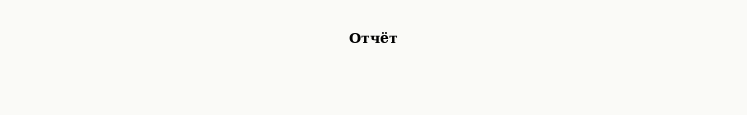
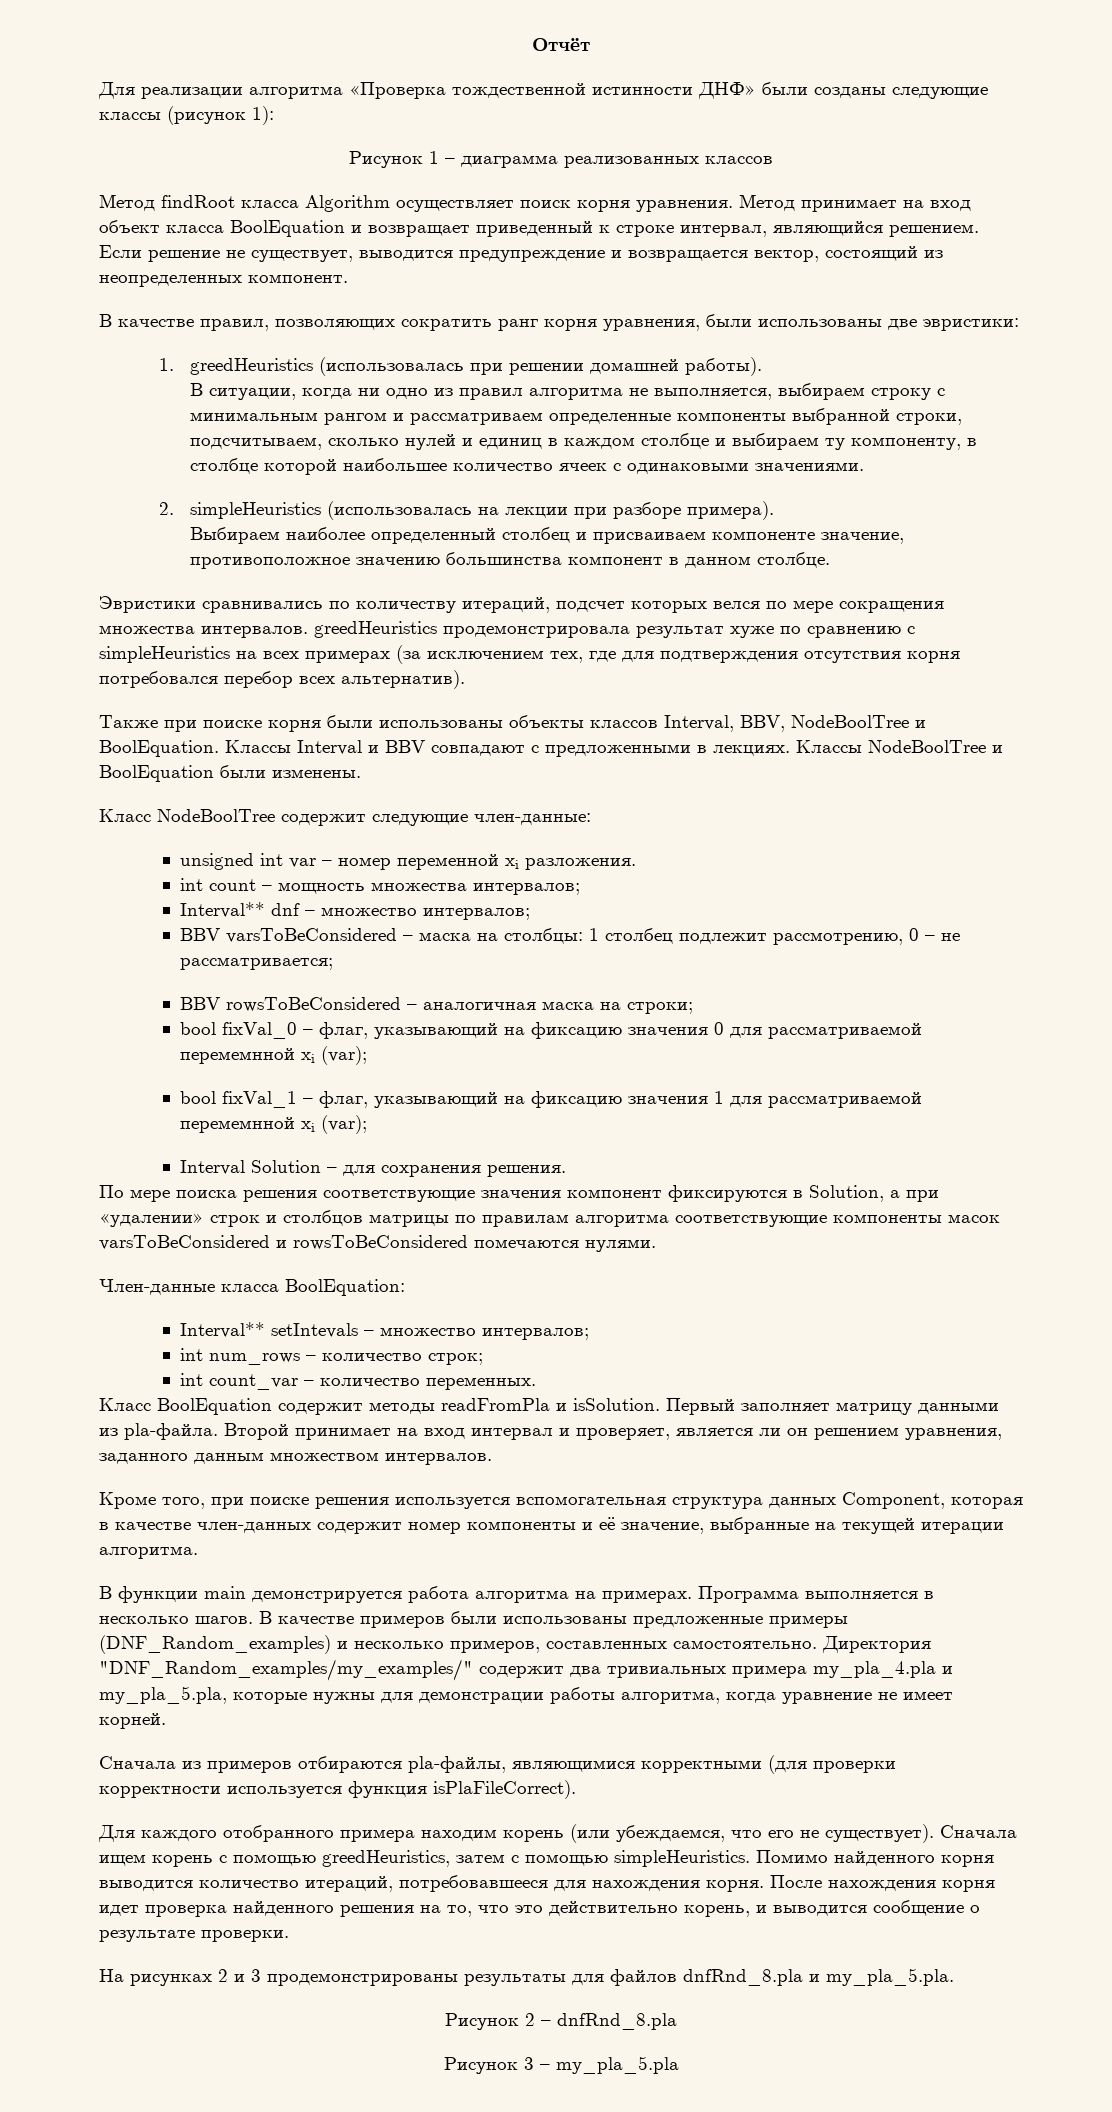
(398, 37) none -> [98,82,988,99] [99,106,274,125] [349,151,773,168] [99,194,971,212] [99,220,979,237] [99,245,943,262] [99,274,348,287] [99,314,1019,331] [159,357,762,376] [189,383,945,400] [189,408,962,425] [189,433,977,450] [189,458,864,475] [159,501,774,520] [189,527,904,544] [189,552,830,569] [99,596,944,613] [99,621,915,638] [99,645,960,664] [99,670,465,689] [99,715,926,732] [99,740,1003,757] [99,765,361,782] [99,809,591,826] [180,853,637,870] [180,878,581,895] [180,902,531,920] [180,928,961,945] [180,957,334,970] [180,997,694,1014] [180,1022,923,1039] [180,1046,368,1065] [180,1091,923,1108] [180,1115,368,1134] [180,1160,567,1177] [99,1185,939,1202] [99,1210,1000,1227] [99,1235,656,1252] [99,1279,405,1296] [180,1322,590,1340] [180,1348,484,1365] [180,1373,537,1390] [99,1398,999,1415] [99,1423,1002,1440] [99,1452,492,1465] [99,1492,1023,1509] [99,1517,1004,1534] [99,1546,198,1559] [99,1586,934,1603] [99,1611,848,1628] [99,1635,931,1654] [99,1659,953,1681] [99,1686,953,1704] [99,1713,166,1729] [99,1755,896,1774] [99,1780,576,1799] [98,1824,1017,1843] [99,1850,994,1867] [99,1875,995,1892] [99,1900,980,1917] [99,1930,289,1942] [99,1968,954,1986] [445,2013,677,2030] [443,2056,679,2074] // Для реализации алгоритма «Проверка тождественной истинности ДНФ» были созданы следующие классы (рисунок 1): // Рисунок 1 – диаграмма реализованных классов // Метод findRoot класса Algorithm осуществляет поиск корня уравнения. Метод принимает на вход объект класса BoolEquation и возвращает приведенный к строке интервал, являющийся решением. Если решение не существует, выводится предупреждение и возвращается вектор, состоящий из неопределенных компонент. // В качестве правил, позволяющих сократить ранг корня уравнения, были использованы две эвристики: // 1. greedHeuristics (использовалась при решении домашней работы). // В ситуации, когда ни одно из правил алгоритма не выполняется, выбираем строку с минимальным рангом и рассматриваем определенные компоненты выбранной строки, подсчитываем, сколько нулей и единиц в каждом столбце и выбираем ту компоненту, в столбце которой наибольшее количество ячеек с одинаковыми значениями. // 2. simpleHeuristics (использовалась на лекции при разборе примера). // Выбираем наиболее определенный столбец и присваиваем компоненте значение, противоположное значению большинства компонент в данном столбце. // Эвристики сравнивались по количеству итераций, подсчет которых велся по мере сокращения множества интервалов. greedHeuristics продемонстрировала результат хуже по сравнению с simpleHeuristics на всех примерах (за исключением тех, где для подтверждения отсутствия корня потребовался перебор всех альтернатив). // Также при поиске корня были использованы объекты классов Interval, BBV, NodeBoolTree и BoolEquation. Классы Interval и BBV совпадают с предложенными в лекциях. Классы NodeBoolTree и BoolEquation были изменены. // Класс NodeBoolTree содержит следующие член-данные: // unsigned int var – номер переменной xi разложения. // int count – мощность множества интервалов; // Interval** dnf – множество интервалов; // BBV varsToBeConsidered – маска на столбцы: 1 столбец подлежит рассмотрению, 0 – не рассматривается; // BBV rowsToBeConsidered – аналогичная маска на строки; // bool fixVal_0 – флаг, указывающий на фиксацию значения 0 для рассматриваемой перемемнной xi (var); // bool fixVal_1 – флаг, указывающий на фиксацию значения 1 для рассматриваемой перемемнной xi (var); // Interval Solution – для сохранения решения. // По мере поиска решения соответствующие значения компонент фиксируются в Solution, а при «удалении» строк и столбцов матрицы по правилам алгоритма соответствующие компоненты масок varsToBeConsidered и rowsToBeConsidered помечаются нулями. // Член-данные класса BoolEquation: // Interval** setIntevals – множество интервалов; // int num_rows – количество строк; // int count_var – количество переменных. // Класс BoolEquation содержит методы readFromPla и isSolution. Первый заполняет матрицу данными из pla-файла. Второй принимает на вход интервал и проверяет, является ли он решением уравнения, заданного данным множеством интервалов. // Кроме того, при поиске решения используется вспомогательная структура данных Component, которая в качестве член-данных содержит номер компоненты и её значение, выбранные на текущей итерации алгоритма. // В функции main демонстрируется работа алгоритма на примерах. Программа выполняется в несколько шагов. В качестве примеров были использованы предложенные примеры (DNF_Random_examples) и несколько примеров, составленных самостоятельно. Директория "DNF_Random_examples/my_examples/" содержит два тривиальных примера my_pla_4.pla и my_pla_5.pla, которые нужны для демонстрации работы алгоритма, когда уравнение не имеет корней. // Сначала из примеров отбираются pla-файлы, являющимися корректными (для проверки корректности используется функция isPlaFileCorrect). // Для каждого отобранного примера находим корень (или убеждаемся, что его не существует). Сначала ищем корень с помощью greedHeuristics, затем с помощью simpleHeuristics. Помимо найденного корня выводится количество итераций, потребовавшееся для нахождения корня. После нахождения корня идет проверка найденного решения на то, что это действительно корень, и выводится сообщение о результате проверки. // На рисунках 2 и 3 продемонстрированы результаты для файлов dnfRnd_8.pla и my_pla_5.pla. // Рисунок 2 – dnfRnd_8.pla // Рисунок 3 – my_pla_5.pla

